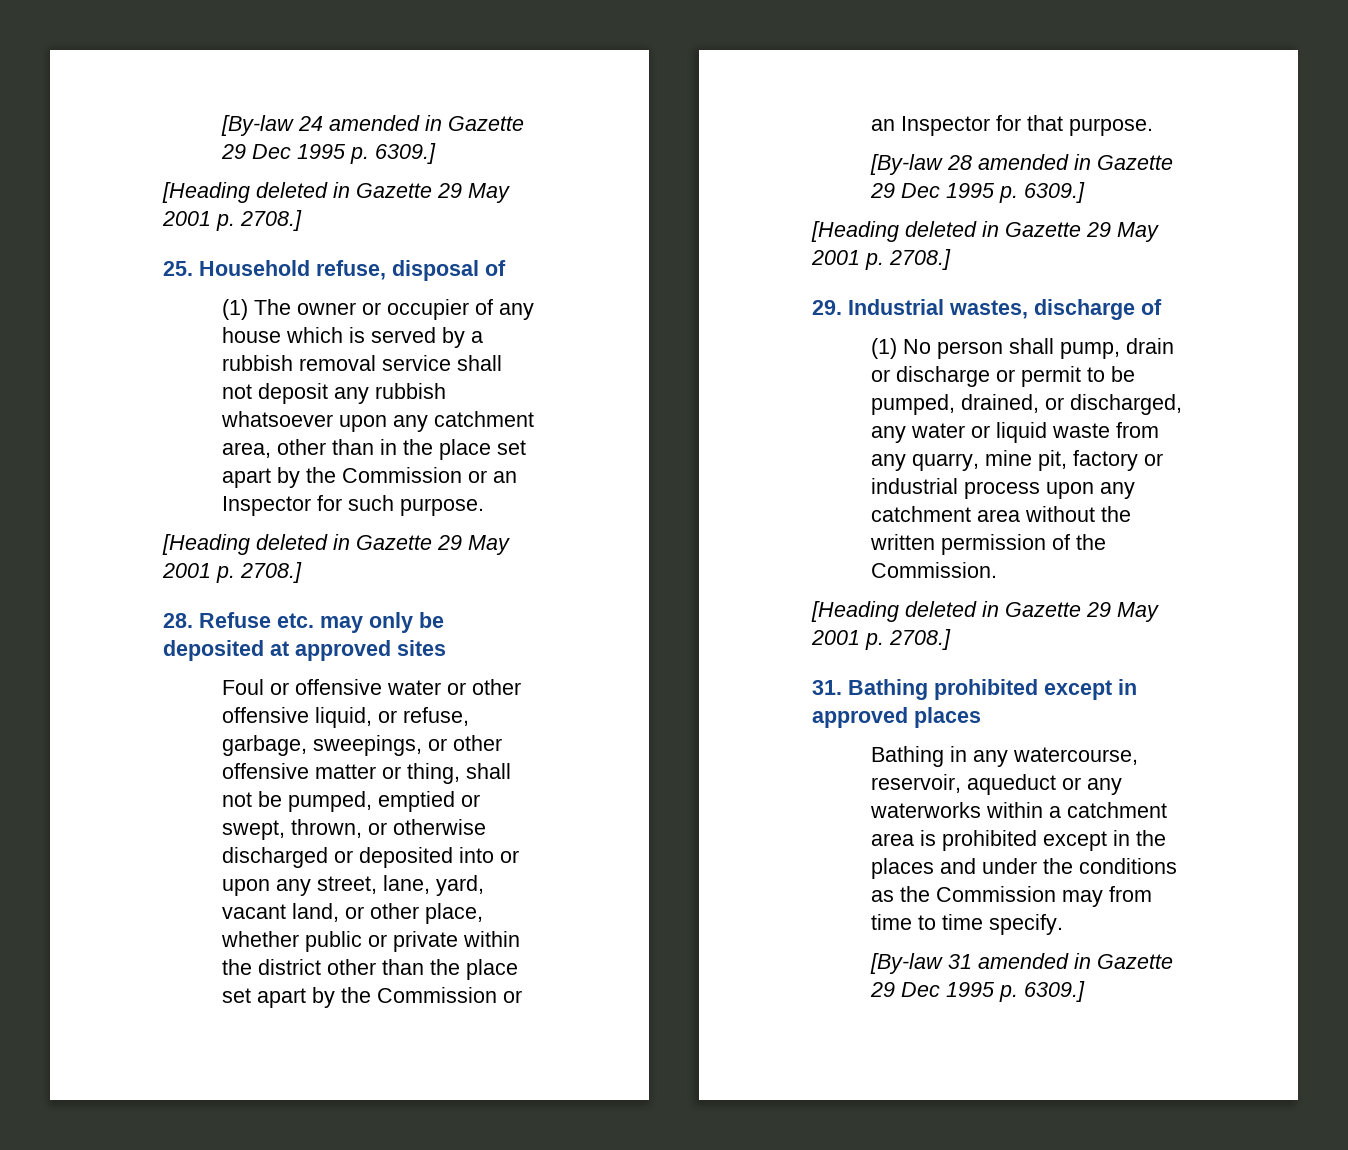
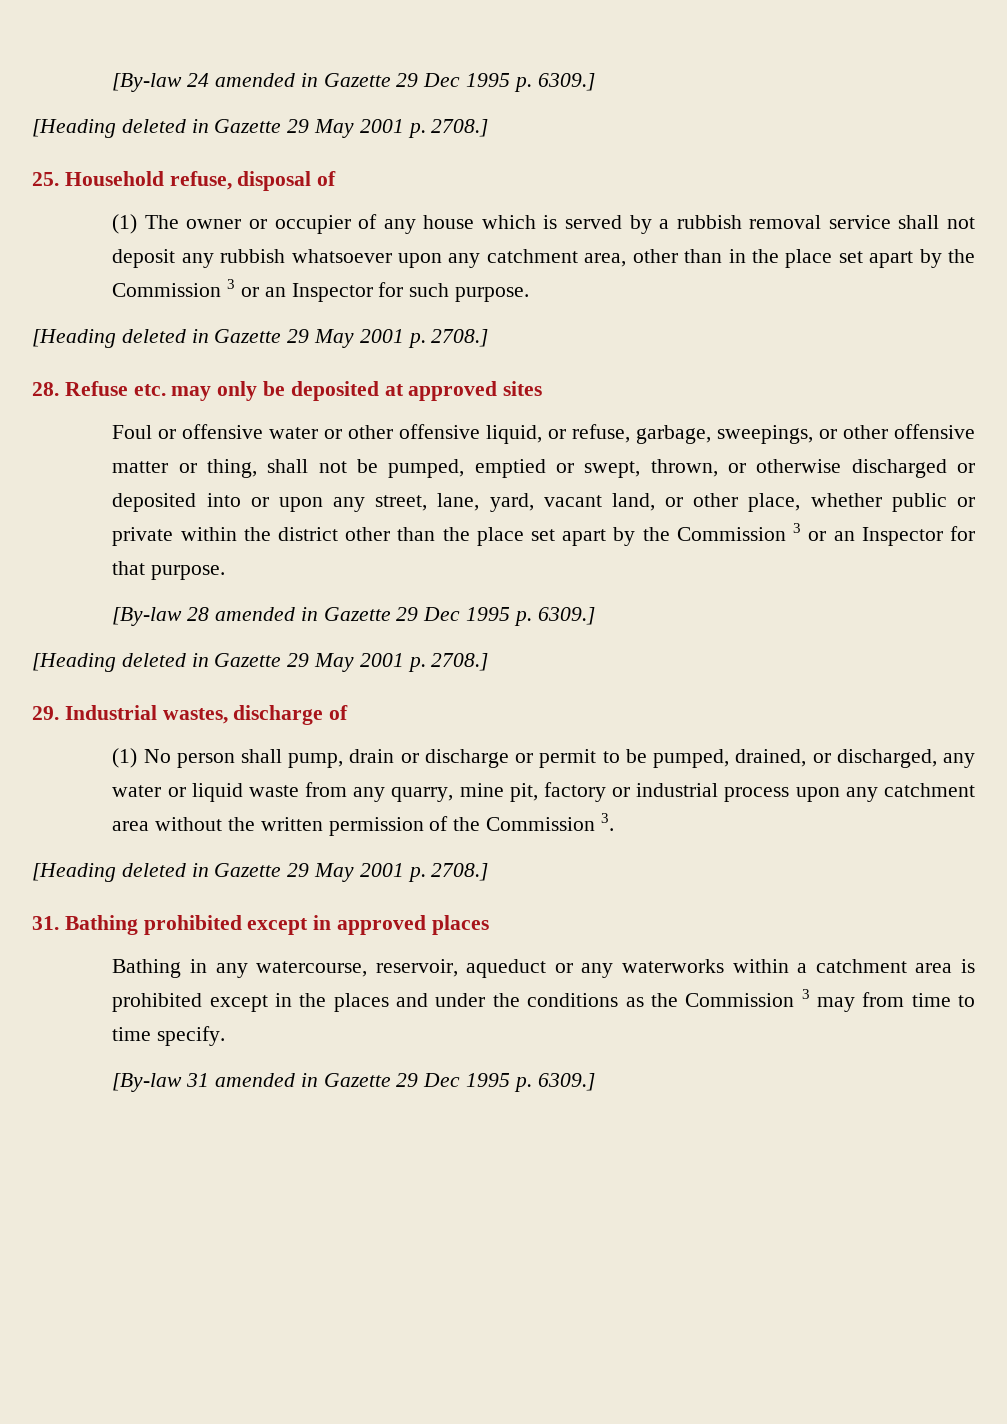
(463, 475) none -> [227,279,236,289] 3
(498, 995) none -> [793,523,802,533] 3
[871,562,998,578] Commission. -> [485,813,614,831] Commission 3.
(1057, 894) none -> [801,989,810,999] 3

